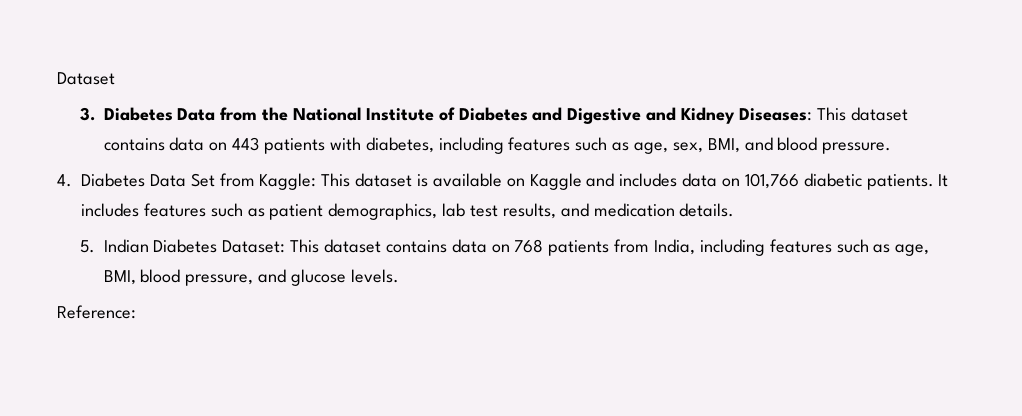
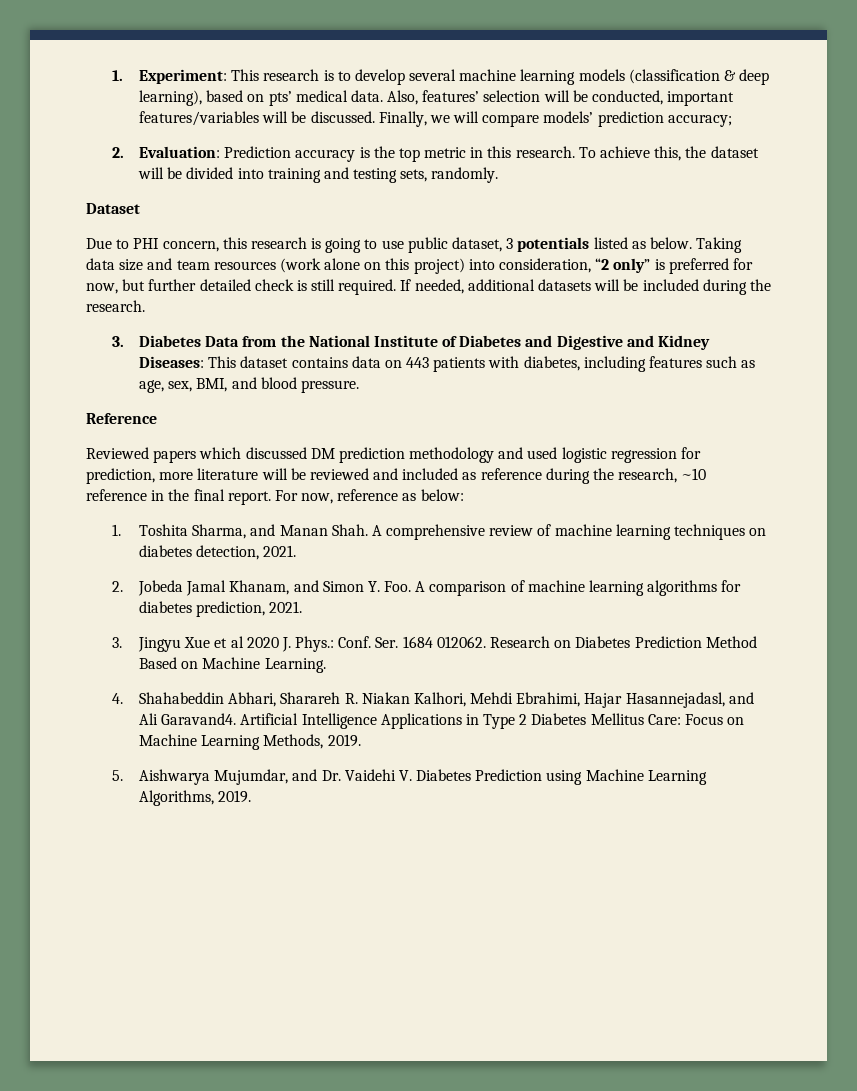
[57,72,115,85] Dataset -> [112,69,770,85] [138,90,735,106] [138,111,732,127] [112,146,759,162] [137,167,499,183] [86,203,140,214] [86,237,743,253] [86,258,753,274] [86,279,771,295] [86,300,145,312] 1. Experiment: This research is to develop several machine learning models (classification & deep learning), based on pts’ medical data. Also, features’ selection will be conducted, important features/variables will be discussed. Finally, we will compare models’ prediction accuracy; // 2. Evaluation: Prediction accuracy is the top metric in this research. To achieve this, the dataset will be divided into training and testing sets, randomly. // Dataset // Due to PHI concern, this research is going to use public dataset, 3 potentials listed as below. Taking data size and team resources (work alone on this project) into consideration, “2 only” is preferred for now, but further detailed check is still required. If needed, additional datasets will be included during the research.
[57,173,949,190] [81,203,735,220] [79,239,930,256] [103,269,399,286] [57,305,136,319] 4. Diabetes Data Set from Kaggle: This dataset is available on Kaggle and includes data on 101,766 diabetic patients. It includes features such as patient demographics, lab test results, and medication details. // 5. Indian Diabetes Dataset: This dataset contains data on 768 patients from India, including features such as age, BMI, blood pressure, and glucose levels. // Reference: -> [86,413,157,424] [86,447,702,463] [86,468,707,484] [86,489,464,505] [112,524,767,540] [138,545,297,560] [112,580,742,596] [138,601,303,617] [112,636,757,652] [138,657,326,673] [112,692,754,708] [138,713,745,729] [138,734,361,750] [112,769,707,785] [138,790,252,806] Reference // Reviewed papers which discussed DM prediction methodology and used logistic regression for prediction, more literature will be reviewed and included as reference during the research, ~10 reference in the final report. For now, reference as below: // 1. Toshita Sharma, and Manan Shah. A comprehensive review of machine learning techniques on diabetes detection, 2021. // 2. Jobeda Jamal Khanam, and Simon Y. Foo. A comparison of machine learning algorithms for diabetes prediction, 2021. // 3. Jingyu Xue et al 2020 J. Phys.: Conf. Ser. 1684 012062. Research on Diabetes Prediction Method Based on Machine Learning. // 4. Shahabeddin Abhari, Sharareh R. Niakan Kalhori, Mehdi Ebrahimi, Hajar Hasannejadasl, and Ali Garavand4. Artificial Intelligence Applications in Type 2 Diabetes Mellitus Care: Focus on Machine Learning Methods, 2019. // 5. Aishwarya Mujumdar, and Dr. Vaidehi V. Diabetes Prediction using Machine Learning Algorithms, 2019.

